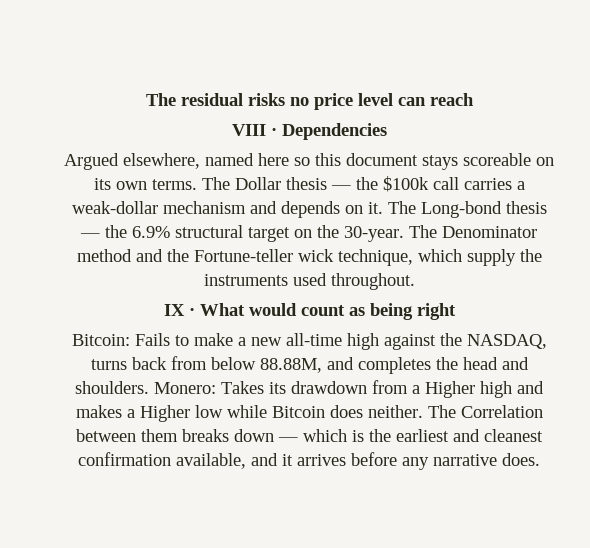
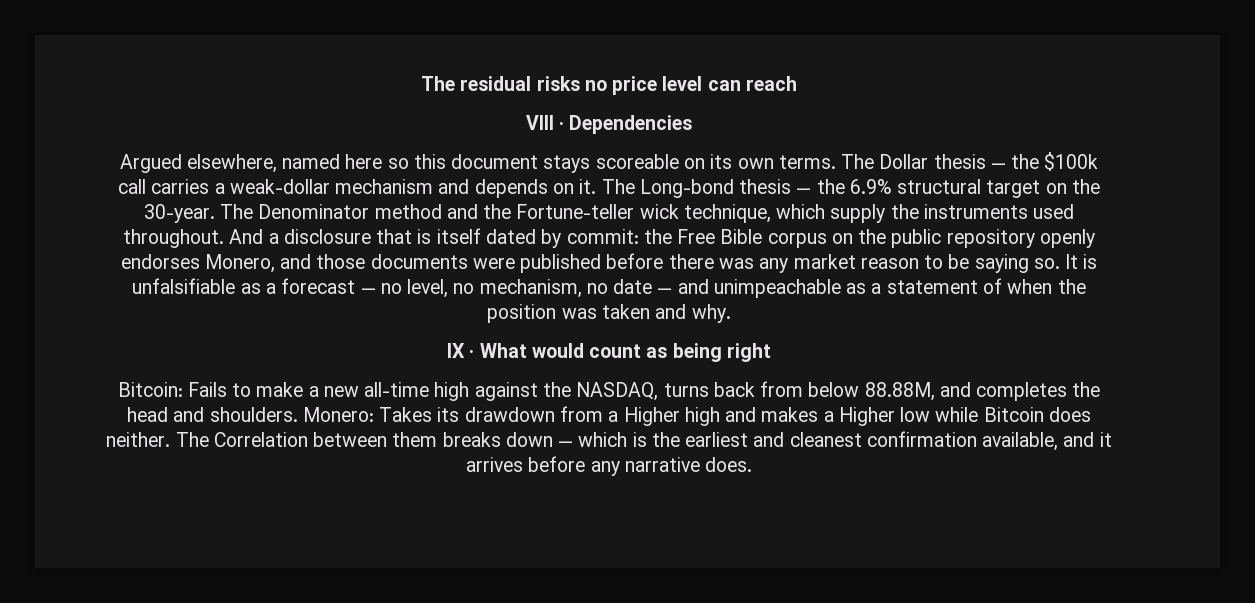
(415, 281) none -> [229,228,1095,248] [120,253,1098,273] [132,278,1086,298] [487,304,731,323] And a disclosure that is itself dated by commit: the Free Bible corpus on the public repository openly endorses Monero, and those documents were published before there was any market reason to be saying so. It is unfalsifiable as a forecast — no level, no mechanism, no date — and unimpeachable as a statement of when the position was taken and why.

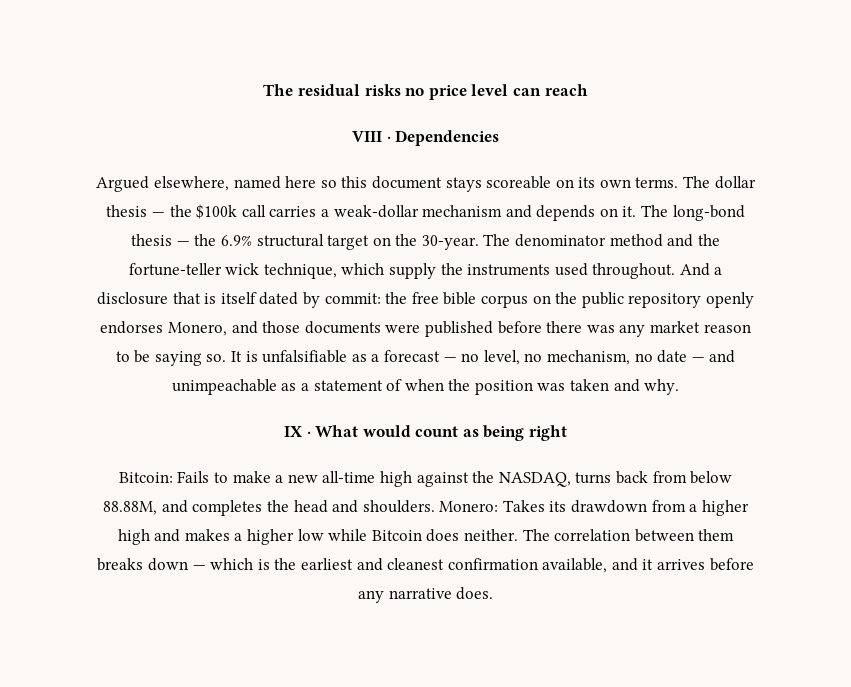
[879,154,929,169] Dollar -> [714,176,756,189] dollar
[639,179,734,198] Long-bond -> [672,205,745,221] long-bond
[258,204,370,219] Denominator -> [515,234,607,247] denominator
[516,204,635,219] Fortune-teller -> [128,263,222,276] fortune-teller
[677,229,763,244] Free Bible -> [411,292,477,305] free bible
[623,407,680,426] Higher -> [701,500,749,516] higher
[838,407,895,426] Higher -> [247,529,295,545] higher
[213,432,308,447] Correlation -> [554,529,631,541] correlation

